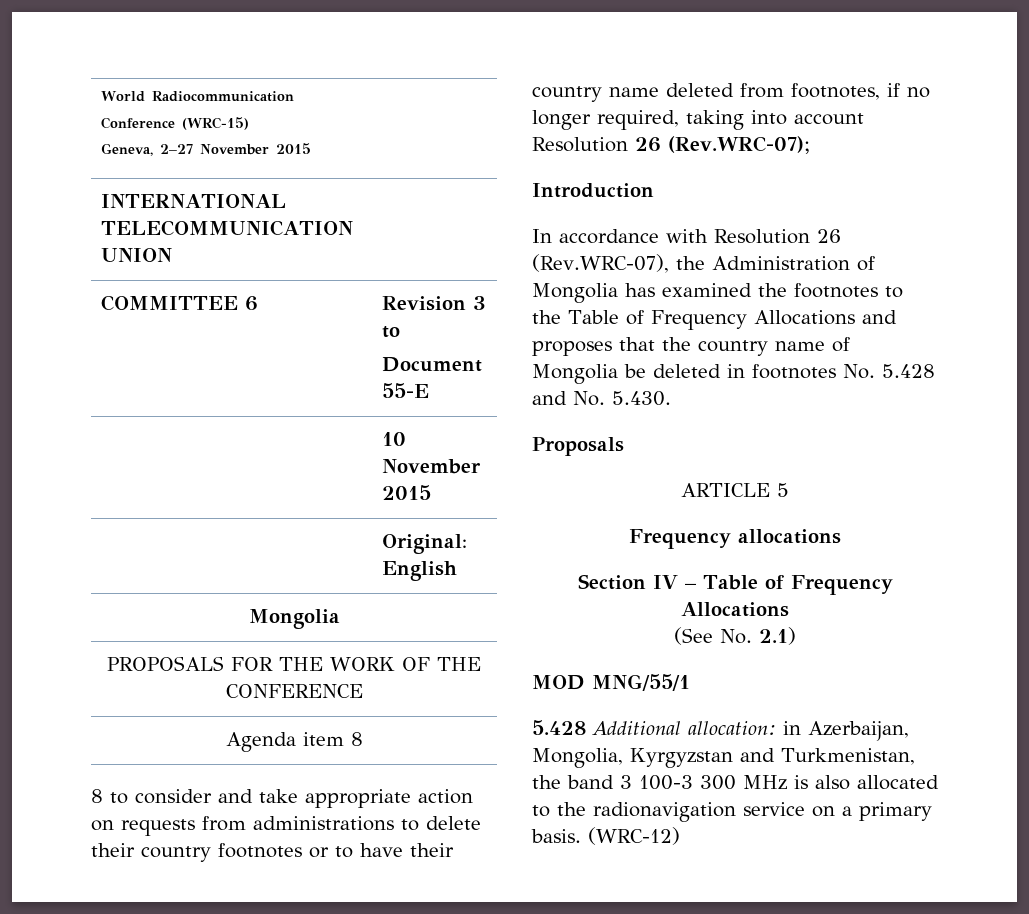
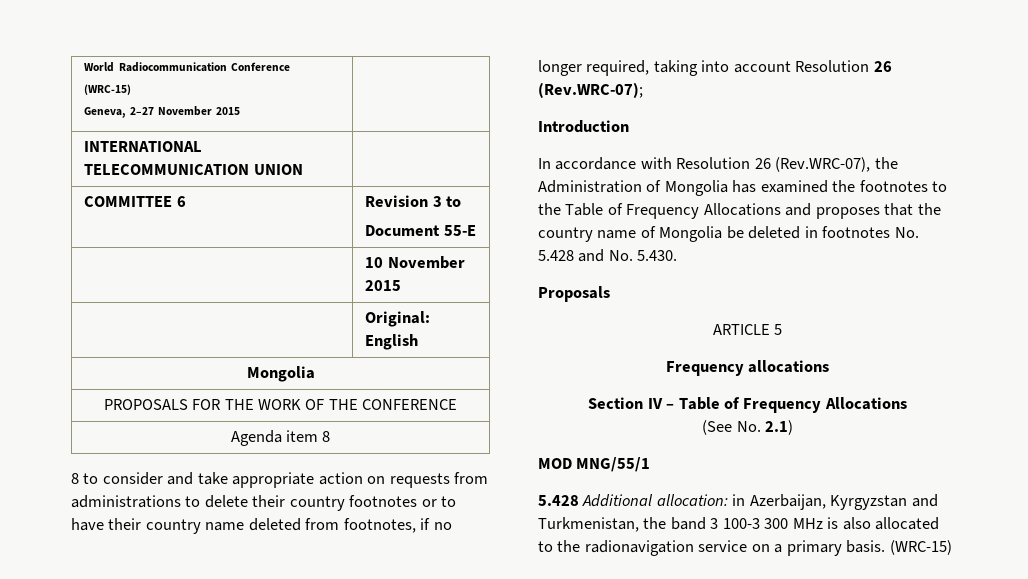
[532,748,623,768] Mongolia, -> (826, 502) none
[588,827,680,845] (WRC-12) -> [889,540,952,555] (WRC-15)

